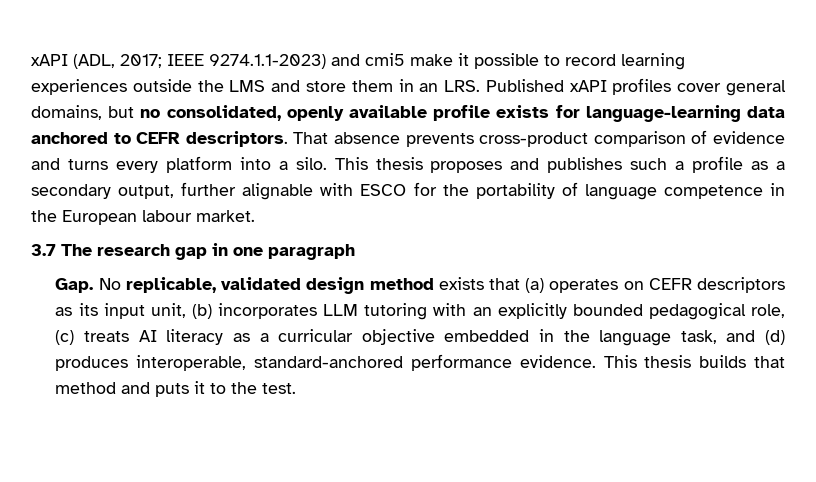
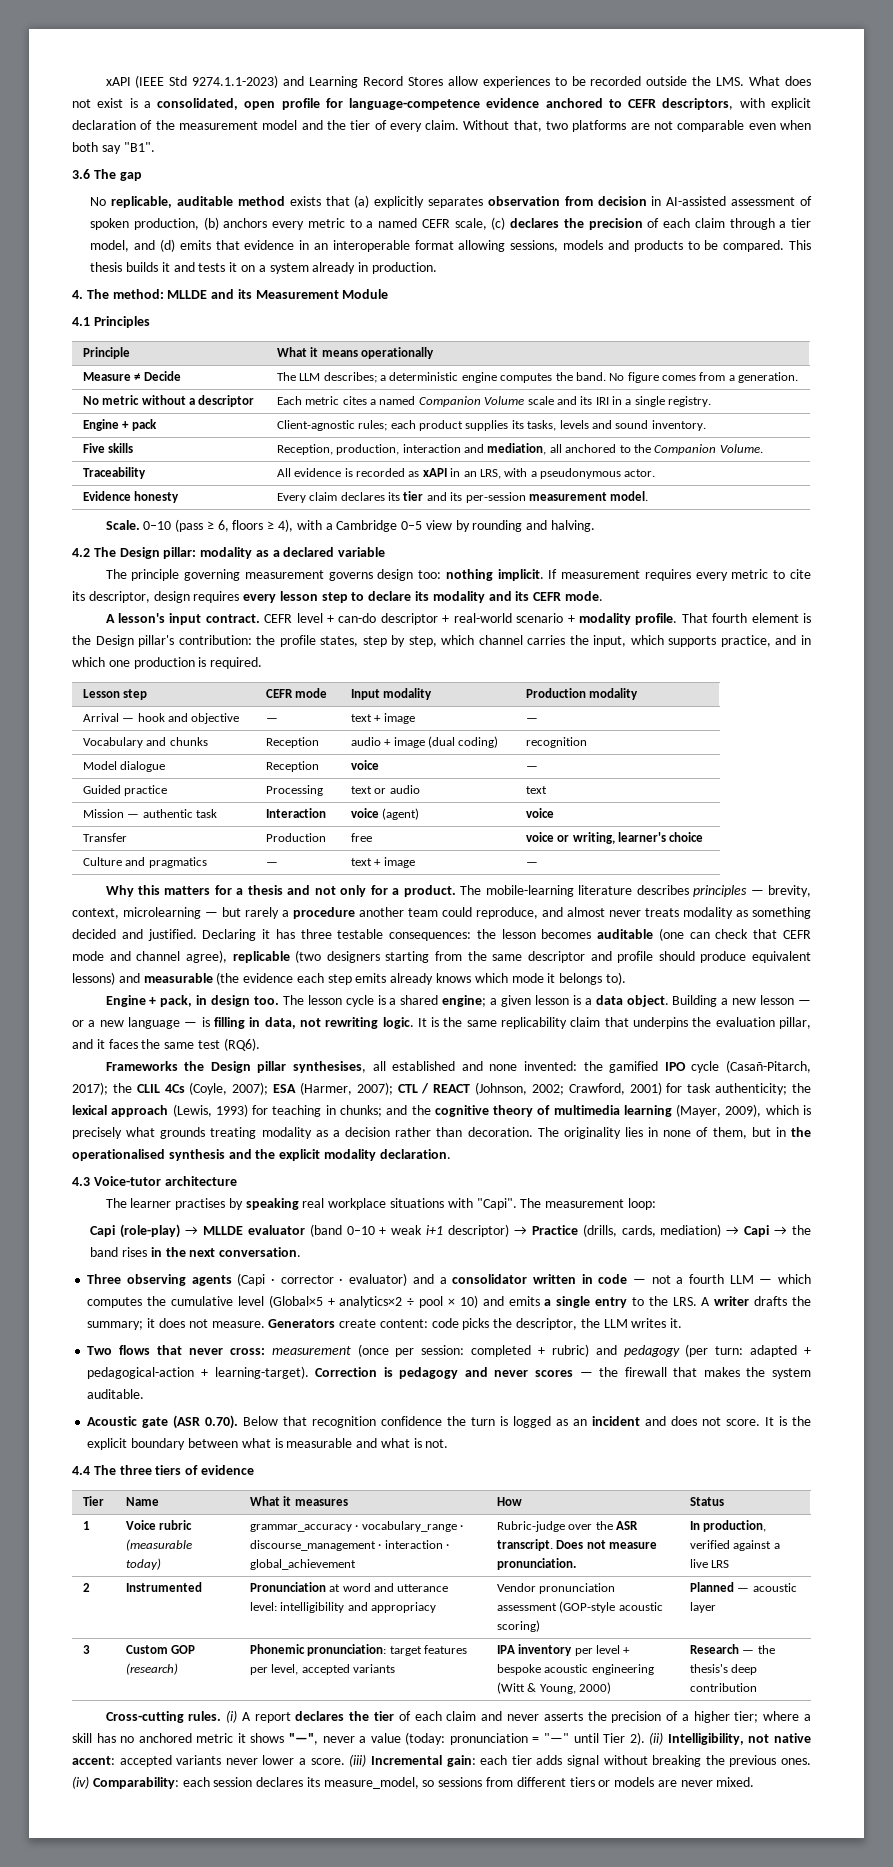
[31,53,685,70] [31,78,787,96] [31,105,785,122] [31,130,786,147] [31,156,785,173] [31,182,785,200] [31,210,255,225] [31,243,355,260] [55,277,785,294] [55,303,785,320] [55,329,786,346] [55,354,785,371] [55,381,297,397] xAPI (ADL, 2017; IEEE 9274.1.1-2023) and cmi5 make it possible to record learning experiences outside the LMS and store them in an LRS. Published xAPI profiles cover general domains, but no consolidated, openly available profile exists for language-learning data anchored to CEFR descriptors. That absence prevents cross-product comparison of evidence and turns every platform into a silo. This thesis proposes and publishes such a profile as a secondary output, further alignable with ESCO for the portability of language competence in the European labour market. // 3.7 The research gap in one paragraph // Gap. No replicable, validated design method exists that (a) operates on CEFR descriptors as its input unit, (b) incorporates LLM tutoring with an explicitly bounded pedagogical role, (c) treats AI literacy as a curricular objective embedded in the language task, and (d) produces interoperable, standard-anchored performance evidence. This thesis builds that method and puts it to the test. -> [105,75,812,88] [72,98,811,110] [72,120,811,132] [72,142,155,154] [72,169,142,181] [90,195,813,208] [90,217,811,230] [90,239,811,252] [90,262,437,274] [72,289,389,299] [72,316,150,328] [82,347,130,359] [276,347,435,359] [82,371,181,381] [276,372,799,383] [82,395,255,407] [276,396,712,407] [82,419,157,431] [276,420,706,431] [82,443,134,453] [276,443,763,455] [82,467,146,479] [276,468,656,479] [82,491,180,503] [276,491,649,503] [105,519,596,532] [72,547,386,559] [105,569,811,581] [72,591,603,603] [105,613,812,625] [72,635,811,647] [72,657,263,669] [82,689,148,700] [265,688,328,698] [350,688,433,700] [525,688,639,700] [82,713,240,724] [265,718,278,722] [350,713,415,724] [525,718,538,722] [82,737,208,748] [265,737,319,748] [350,736,499,748] [525,737,587,748] [82,761,166,772] [265,761,319,772] [350,760,379,770] [525,766,538,770] [82,785,168,796] [265,785,323,796] [350,785,420,794] [525,786,547,794] [82,809,218,818] [265,808,326,818] [350,808,420,820] [525,808,554,818] [82,833,127,842] [265,833,326,842] [350,833,372,842] [525,832,704,844] [82,857,207,868] [265,862,278,866] [350,857,415,868] [525,862,538,866] [105,885,811,897] [72,907,811,919] [72,928,811,941] [72,950,811,963] [72,972,626,985] [105,995,812,1007] [72,1017,812,1029] [72,1038,260,1051] [105,1060,811,1073] [72,1082,812,1095] [72,1104,812,1117] [72,1127,811,1139] [72,1149,451,1161] [72,1176,237,1186] [105,1198,656,1210] [90,1224,812,1238] [90,1247,302,1257] [87,1273,811,1286] [87,1295,811,1308] [87,1318,683,1330] [87,1344,812,1357] [87,1366,812,1379] [87,1389,145,1399] [87,1415,812,1429] [87,1438,449,1450] [72,1465,254,1475] [82,1496,104,1506] [125,1497,159,1506] [249,1496,348,1506] [496,1497,522,1506] [689,1497,724,1506] [82,1521,90,1530] [125,1520,193,1530] [125,1539,192,1551] [125,1558,161,1570] [249,1521,464,1532] [249,1540,450,1551] [249,1559,356,1570] [496,1521,639,1532] [496,1539,658,1551] [496,1558,576,1570] [689,1520,767,1532] [689,1540,780,1551] [689,1559,730,1568] [82,1583,90,1592] [125,1582,202,1592] [249,1582,449,1592] [249,1602,437,1613] [496,1583,616,1594] [496,1601,663,1613] [496,1620,540,1632] [689,1582,797,1592] [689,1602,716,1613] [82,1645,90,1654] [125,1645,196,1654] [125,1663,178,1675] [249,1644,468,1656] [249,1664,396,1675] [496,1644,631,1656] [496,1664,654,1675] [496,1682,612,1694] [689,1644,775,1654] [689,1664,758,1675] [689,1683,757,1692] [105,1710,812,1723] [72,1732,811,1745] [72,1754,811,1767] [72,1776,755,1789] xAPI (IEEE Std 9274.1.1-2023) and Learning Record Stores allow experiences to be recorded outside the LMS. What does not exist is a consolidated, open profile for language-competence evidence anchored to CEFR descriptors, with explicit declaration of the measurement model and the tier of every claim. Without that, two platforms are not comparable even when both say "B1". // 3.6 The gap // No replicable, auditable method exists that (a) explicitly separates observation from decision in AI-assisted assessment of spoken production, (b) anchors every metric to a named CEFR scale, (c) declares the precision of each claim through a tier model, and (d) emits that evidence in an interoperable format allowing sessions, models and products to be compared. This thesis builds it and tests it on a system already in production. // 4. The method: MLLDE and its Measurement Module // 4.1 Principles // Principle | What it means operationally // Measure ≠ Decide | The LLM describes; a deterministic engine computes the band. No figure comes from a generation. // No metric without a descriptor | Each metric cites a named Companion Volume scale and its IRI in a single registry. // Engine + pack | Client-agnostic rules; each product supplies its tasks, levels and sound inventory. // Five skills | Reception, production, interaction and mediation, all anchored to the Companion Volume. // Traceability | All evidence is recorded as xAPI in an LRS, with a pseudonymous actor. // Evidence honesty | Every claim declares its tier and its per-session measurement model. // Scale. 0–10 (pass ≥ 6, floors ≥ 4), with a Cambridge 0–5 view by rounding and halving. // 4.2 The Design pillar: modality as a declared variable // The principle governing measurement governs design too: nothing implicit. If measurement requires every metric to cite its descriptor, design requires every lesson step to declare its modality and its CEFR mode. // A lesson's input contract. CEFR level + can-do descriptor + real-world scenario + modality profile. That fourth element is the Design pillar's contribution: the profile states, step by step, which channel carries the input, which supports practice, and in which one production is required. // Lesson step | CEFR mode | Input modality | Production modality // Arrival — hook and objective | — | text + image | — // Vocabulary and chunks | Reception | audio + image (dual coding) | recognition // Model dialogue | Reception | voice | — // Guided practice | Processing | text or audio | text // Mission — authentic task | Interaction | voice (agent) | voice // Transfer | Production | free | voice or writing, learner's choice // Culture and pragmatics | — | text + image | — // Why this matters for a thesis and not only for a product. The mobile-learning literature describes principles — brevity, context, microlearning — but rarely a procedure another team could reproduce, and almost never treats modality as something decided and justified. Declaring it has three testable consequences: the lesson becomes auditable (one can check that CEFR mode and channel agree), replicable (two designers starting from the same descriptor and profile should produce equivalent lessons) and measurable (the evidence each step emits already knows which mode it belongs to). // Engine + pack, in design too. The lesson cycle is a shared engine; a given lesson is a data object. Building a new lesson — or a new language — is filling in data, not rewriting logic. It is the same replicability claim that underpins the evaluation pillar, and it faces the same test (RQ6). // Frameworks the Design pillar synthesises, all established and none invented: the gamified IPO cycle (Casañ-Pitarch, 2017); the CLIL 4Cs (Coyle, 2007); ESA (Harmer, 2007); CTL / REACT (Johnson, 2002; Crawford, 2001) for task authenticity; the lexical approach (Lewis, 1993) for teaching in chunks; and the cognitive theory of multimedia learning (Mayer, 2009), which is precisely what grounds treating modality as a decision rather than decoration. The originality lies in none of them, but in the operationalised synthesis and the explicit modality declaration. // 4.3 Voice-tutor architecture // The learner practises by speaking real workplace situations with "Capi". The measurement loop: // Capi (role-play) → MLLDE evaluator (band 0–10 + weak i+1 descriptor) → Practice (drills, cards, mediation) → Capi → the band rises in the next conversation. // Three observing agents (Capi · corrector · evaluator) and a consolidator written in code — not a fourth LLM — which computes the cumulative level (Global×5 + analytics×2 ÷ pool × 10) and emits a single entry to the LRS. A writer drafts the summary; it does not measure. Generators create content: code picks the descriptor, the LLM writes it. // Two flows that never cross: measurement (once per session: completed + rubric) and pedagogy (per turn: adapted + pedagogical-action + learning-target). Correction is pedagogy and never scores — the firewall that makes the system auditable. // Acoustic gate (ASR 0.70). Below that recognition confidence the turn is logged as an incident and does not score. It is the explicit boundary between what is measurable and what is not. // 4.4 The three tiers of evidence // Tier | Name | What it measures | How | Status // 1 | Voice rubric (measurable today) | grammar_accuracy · vocabulary_range · discourse_management · interaction · global_achievement | Rubric-judge over the ASR transcript. Does not measure pronunciation. | In production, verified against a live LRS // 2 | Instrumented | Pronunciation at word and utterance level: intelligibility and appropriacy | Vendor pronunciation assessment (GOP-style acoustic scoring) | Planned — acoustic layer // 3 | Custom GOP (research) | Phonemic pronunciation: target features per level, accepted variants | IPA inventory per level + bespoke acoustic engineering (Witt & Young, 2000) | Research — the thesis's deep contribution // Cross-cutting rules. (i) A report declares the tier of each claim and never asserts the precision of a higher tier; where a skill has no anchored metric it shows "—", never a value (today: pronunciation = "—" until Tier 2). (ii) Intelligibility, not native accent: accepted variants never lower a score. (iii) Incremental gain: each tier adds signal without breaking the previous ones. (iv) Comparability: each session declares its measure_model, so sessions from different tiers or models are never mixed.

